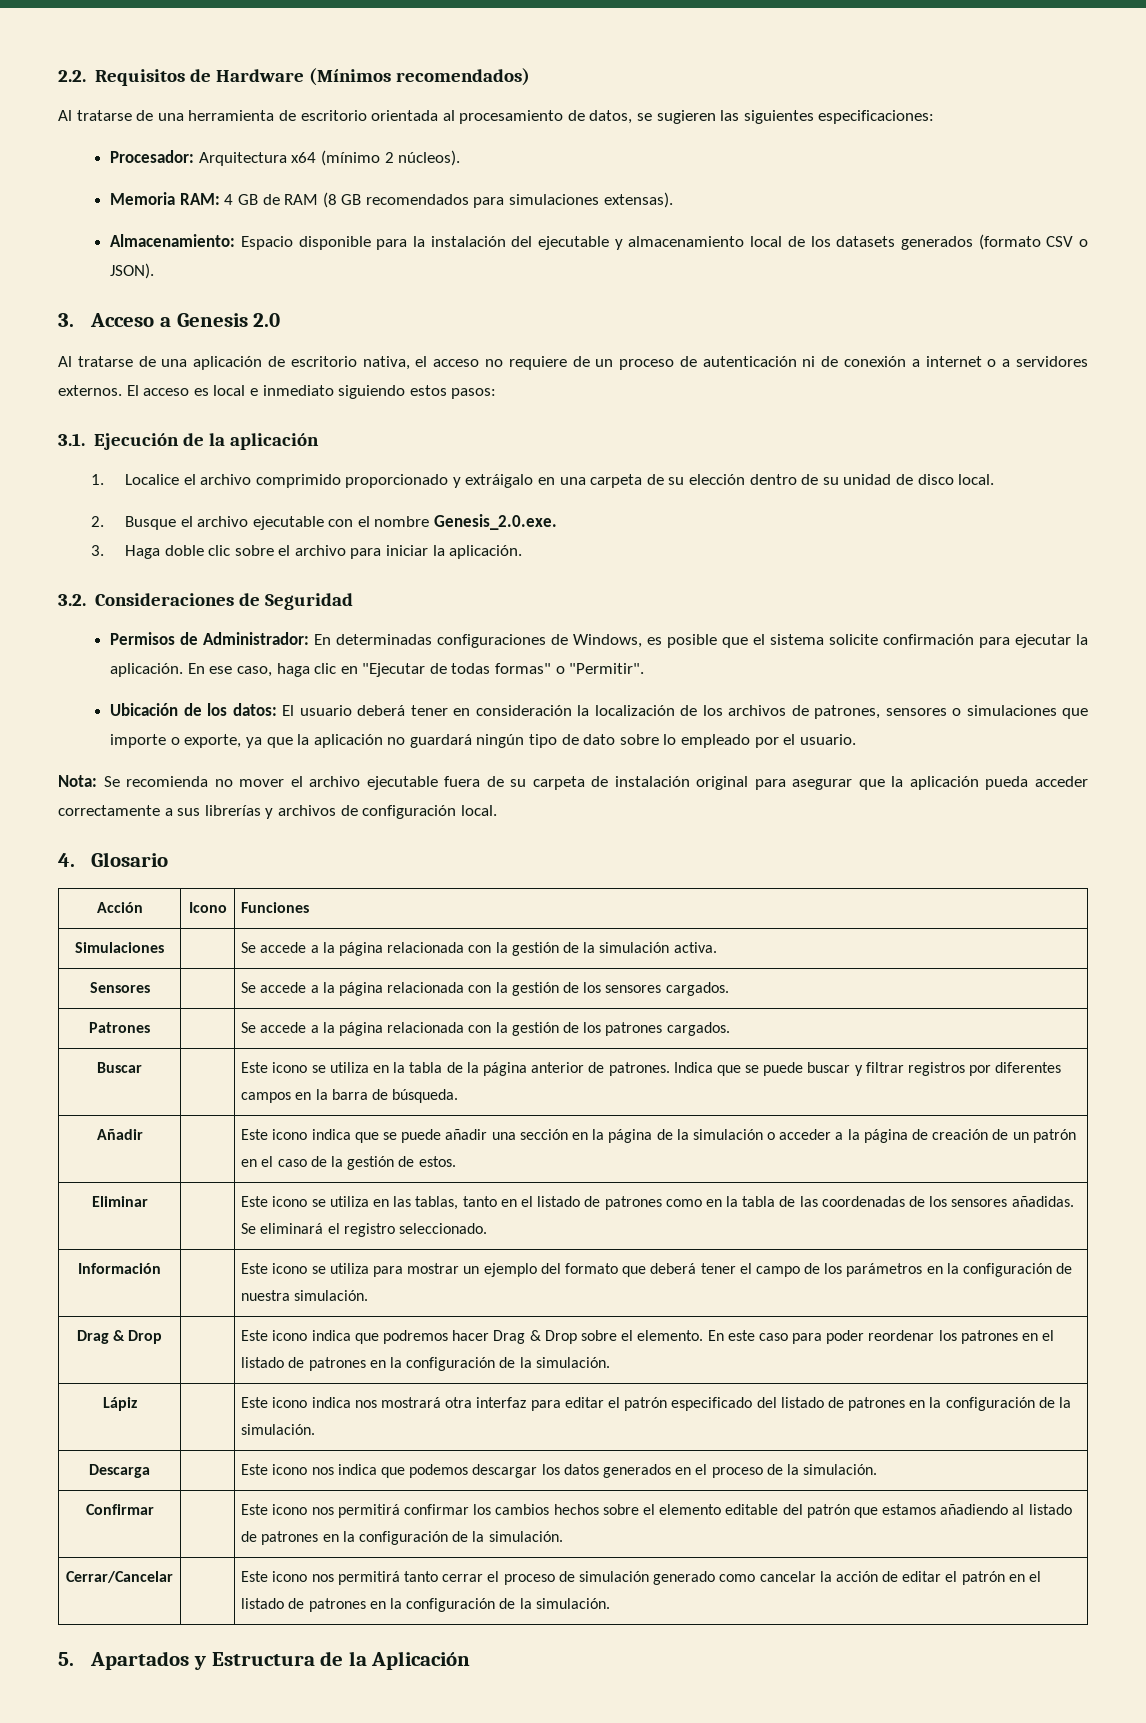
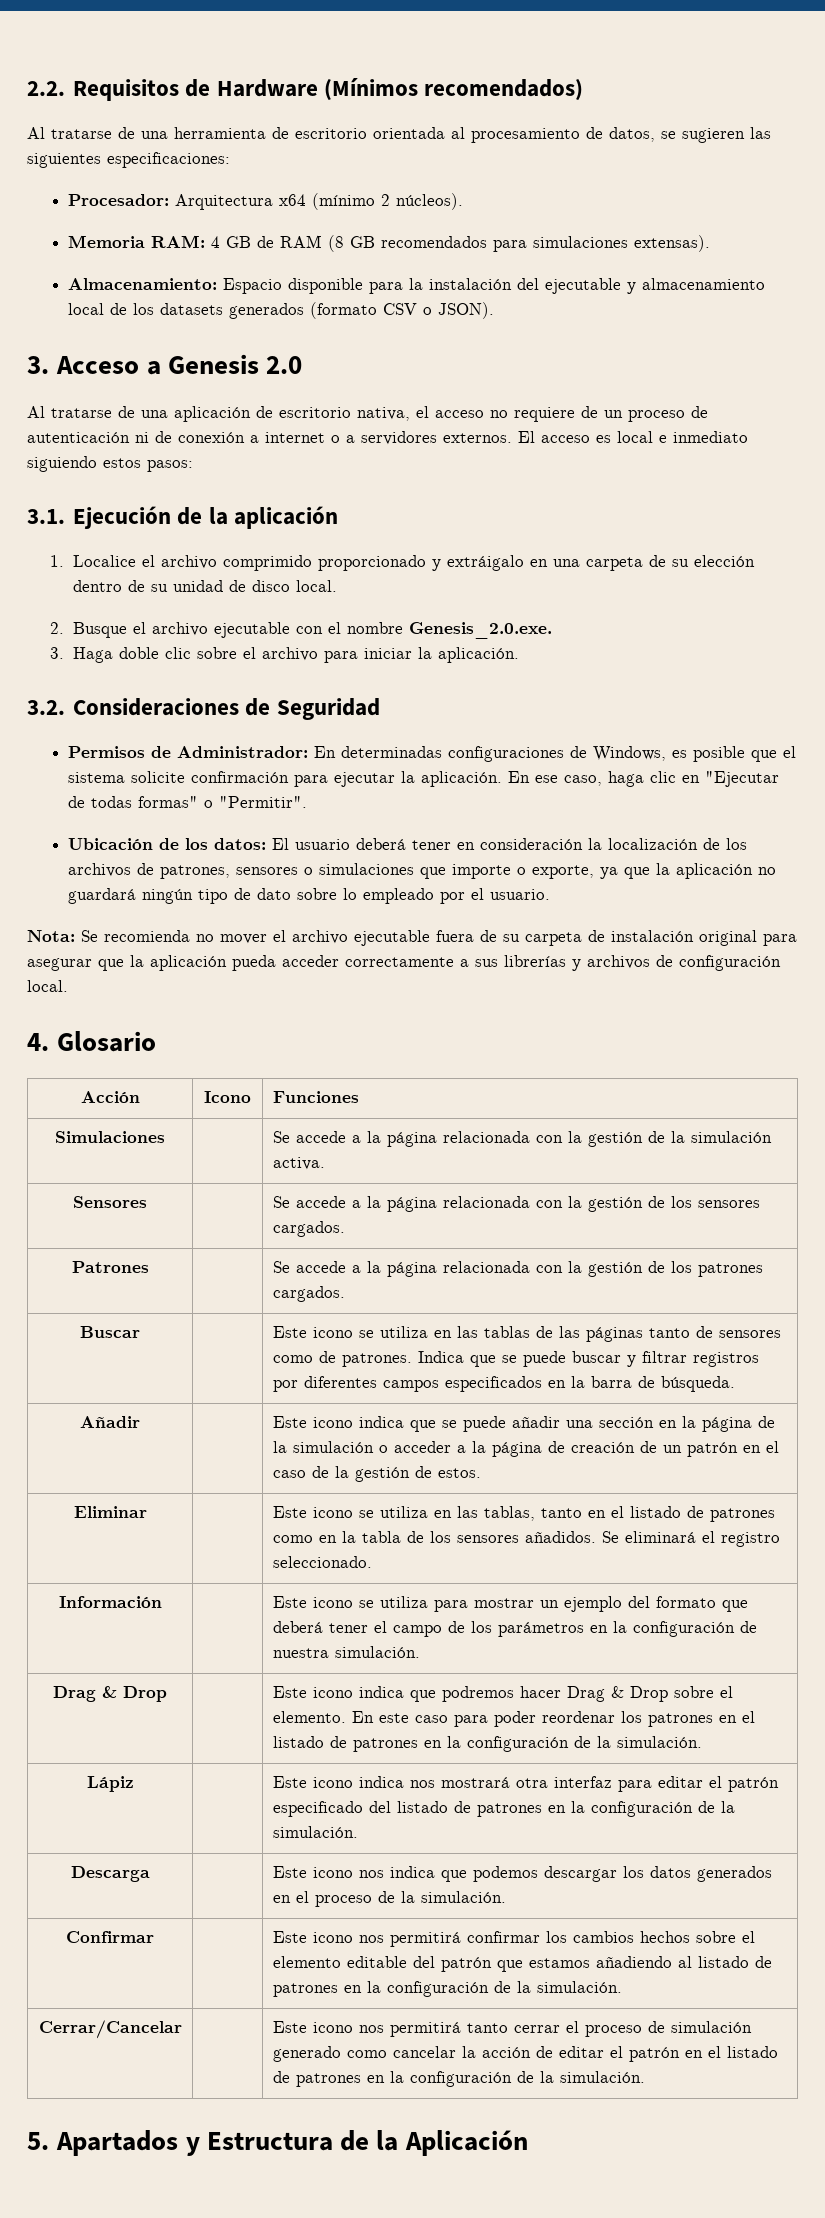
[393,1062,585,1076] la tabla de la página anterior -> [456,1326,781,1342] [272,1355,313,1363] las tablas de las páginas tanto de sensores como
(292, 1097) none -> [444,1376,542,1392] especificados
[799,1196,1074,1207] las coordenadas de los sensores añadidas. -> [429,1531,596,1543] los sensores añadidos.

